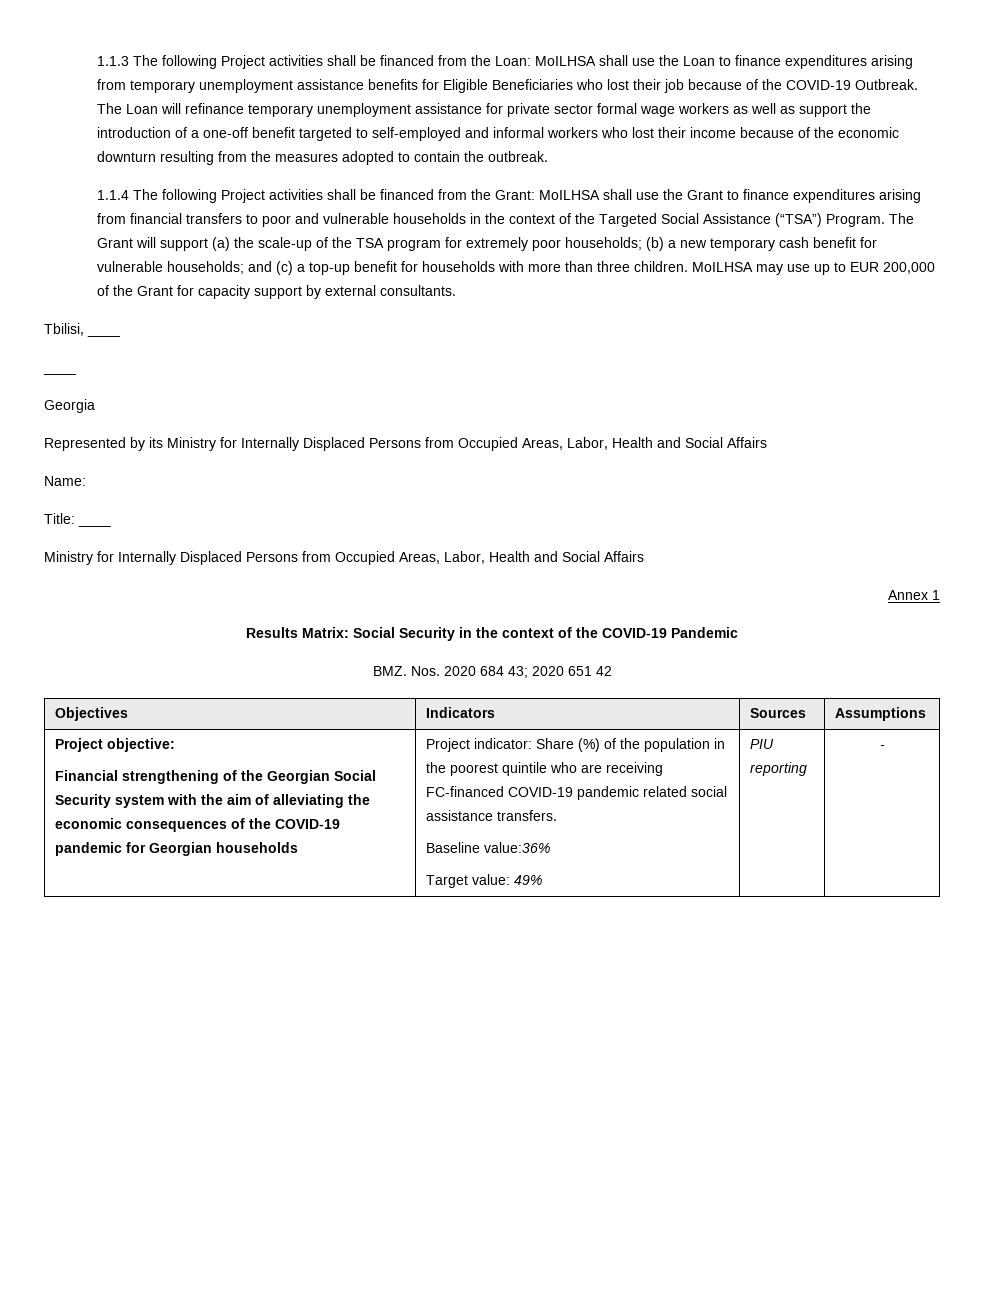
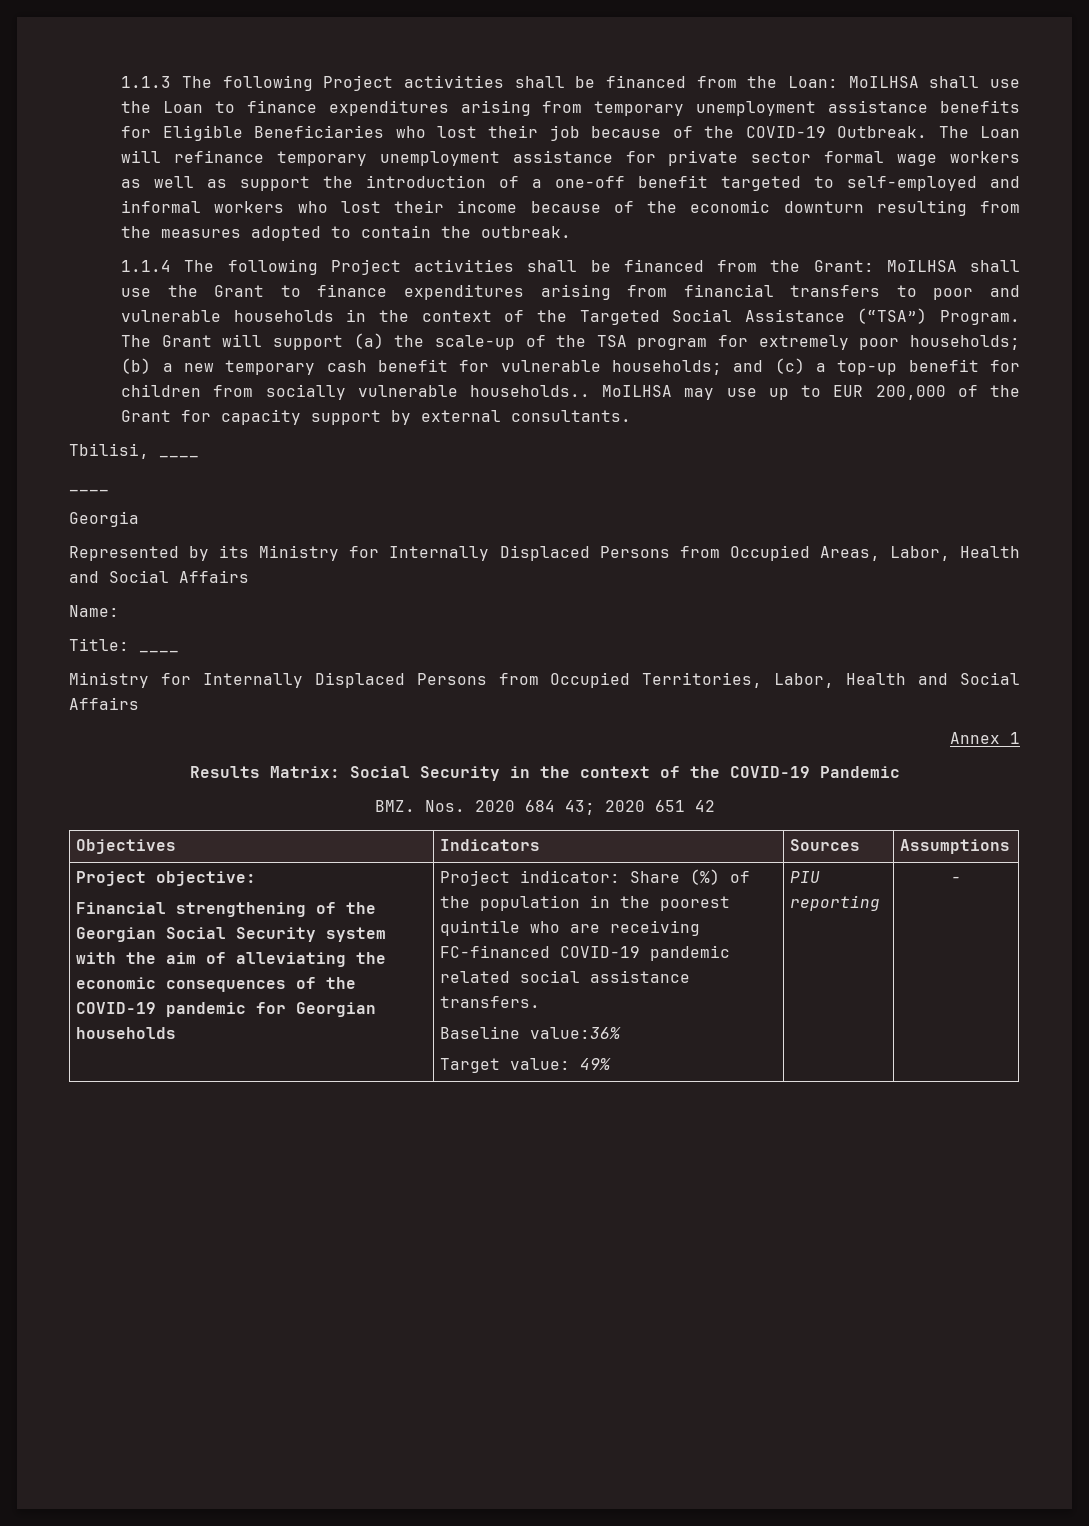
[421,261,688,272] households with more than three children. -> [121,384,591,400] children from socially vulnerable households..
[399,552,440,564] Areas, -> [642,672,763,688] Territories,

